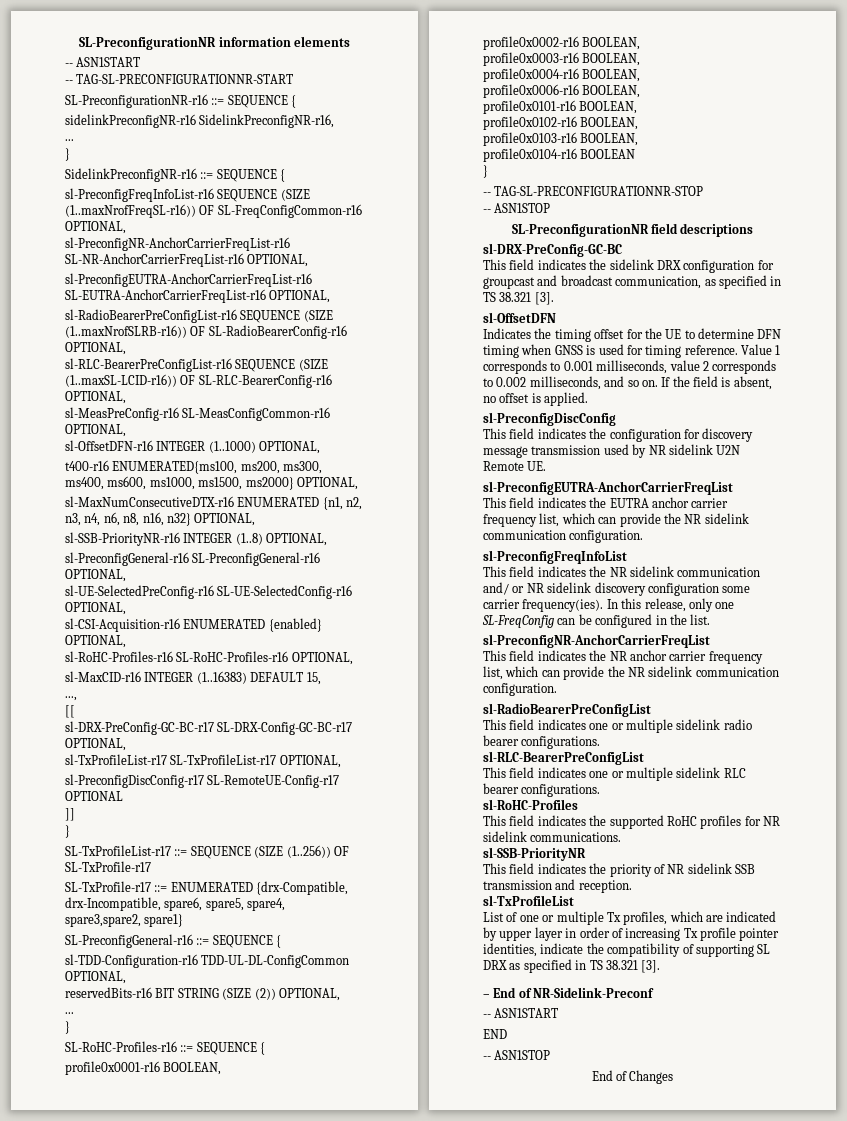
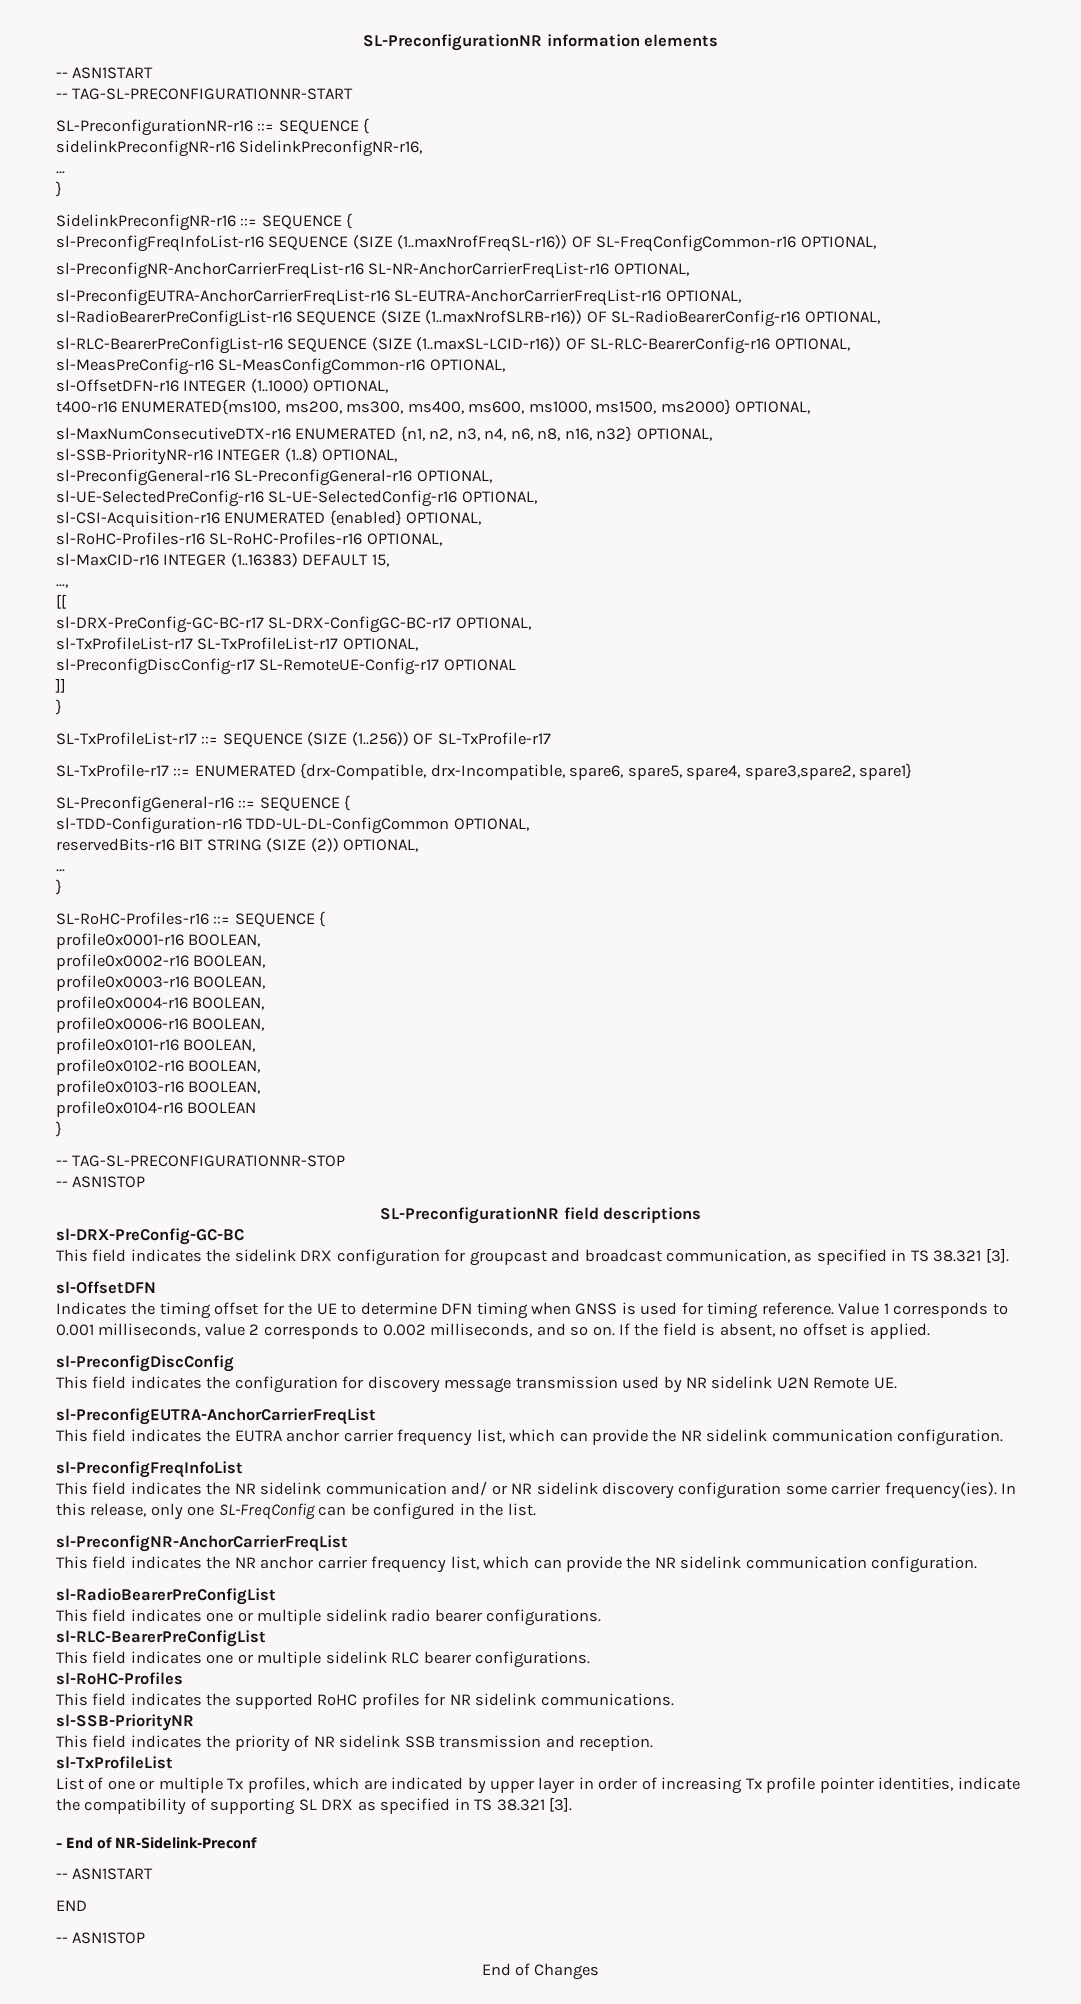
[217,722,353,735] SL-DRX-Config-GC-BC-r17 -> [268,616,452,633] SL-DRX-ConfigGC-BC-r17

